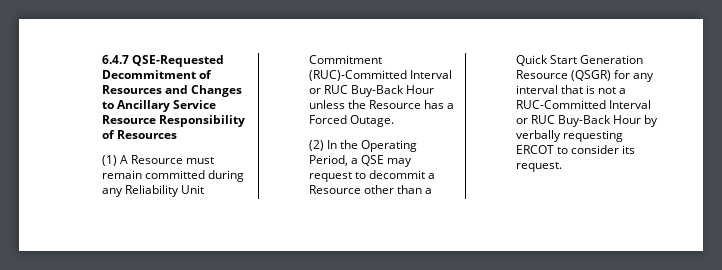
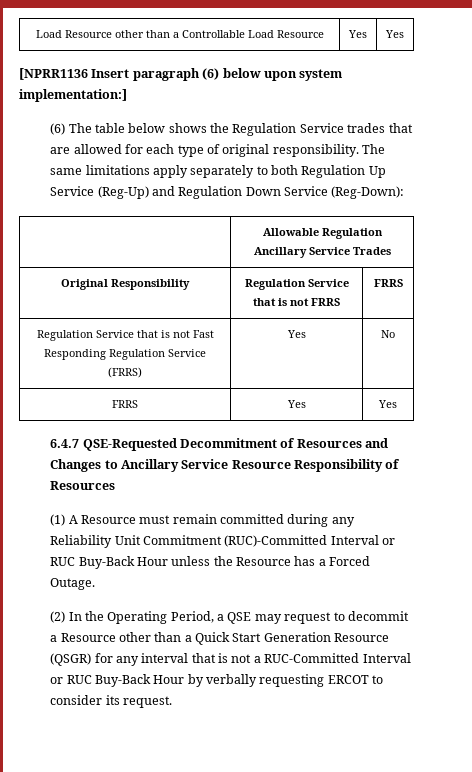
(101, 59) none -> [35,30,324,38] [348,30,367,38] [385,30,404,38] [19,68,343,81] [19,89,127,102] [50,123,413,136] [50,144,386,157] [50,165,386,178] [50,186,405,199] [262,228,383,239] [253,247,391,258] [61,279,190,290] [244,279,349,290] [253,298,340,306] [373,279,403,287] [36,330,214,341] [44,349,206,360] [108,367,142,378] [286,330,306,338] [381,330,395,338] [112,400,138,408] [286,400,306,408] [378,400,397,408] Load Resource other than a Controllable Load Resource | Yes | Yes // [NPRR1136 Insert paragraph (6) below upon system implementation:] // (6) The table below shows the Regulation Service trades that are allowed for each type of original responsibility. The same limitations apply separately to both Regulation Up Service (Reg-Up) and Regulation Down Service (Reg-Down): // | Allowable Regulation Ancillary Service Trades // Original Responsibility | Regulation Service that is not FRRS | FRRS // Regulation Service that is not Fast Responding Regulation Service (FRRS) | Yes | No // FRRS | Yes | Yes //

